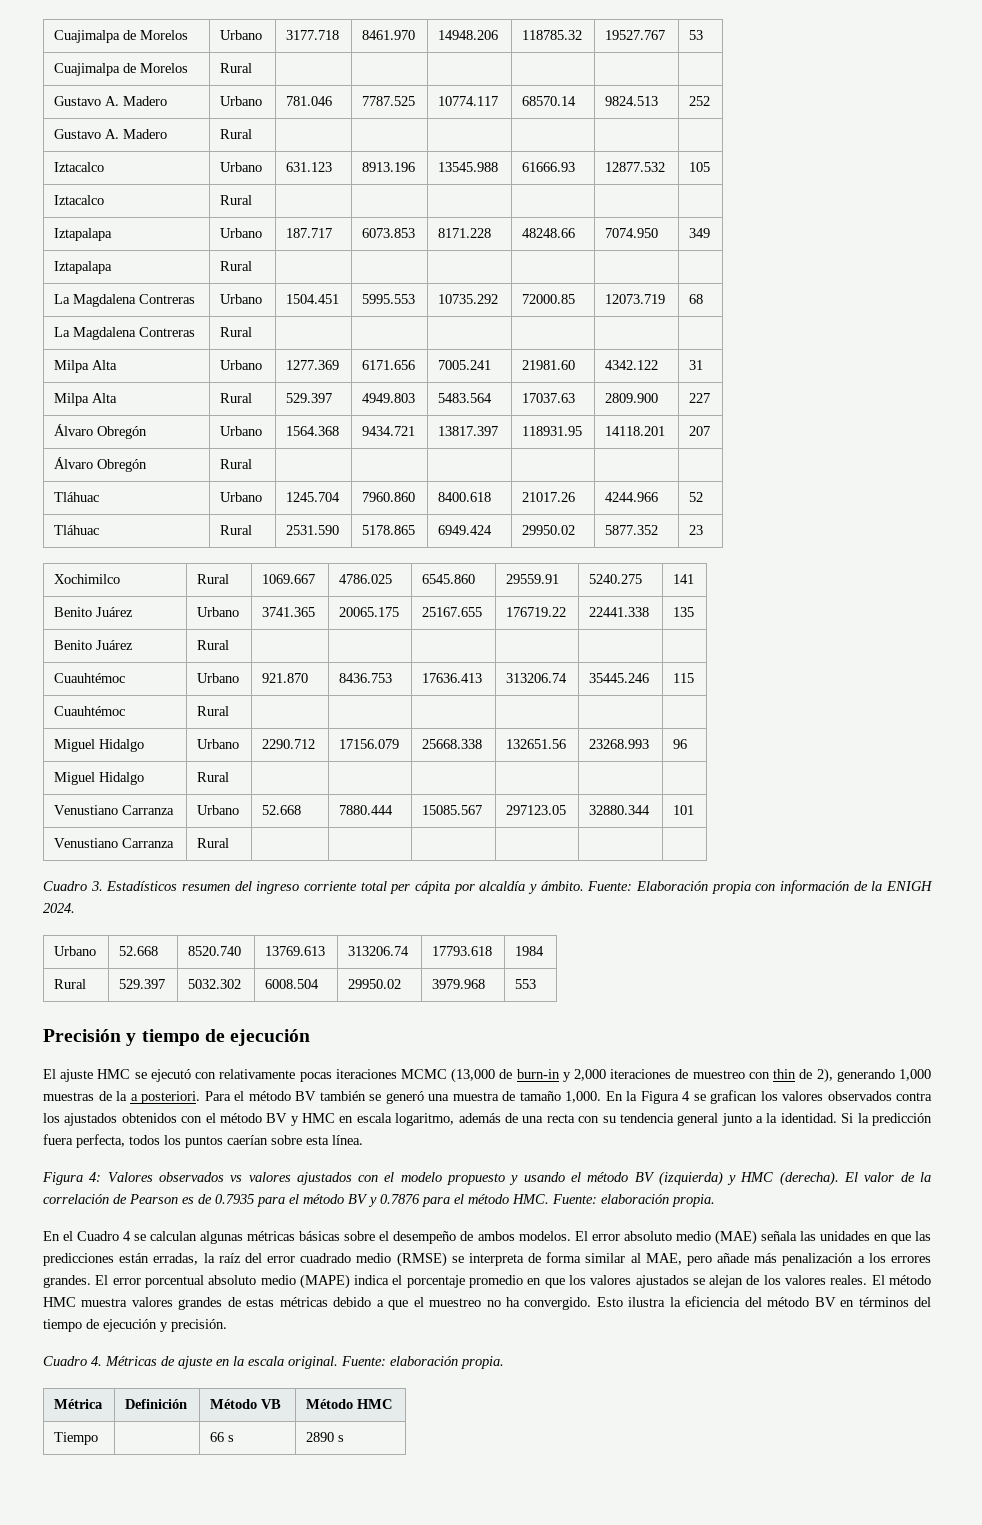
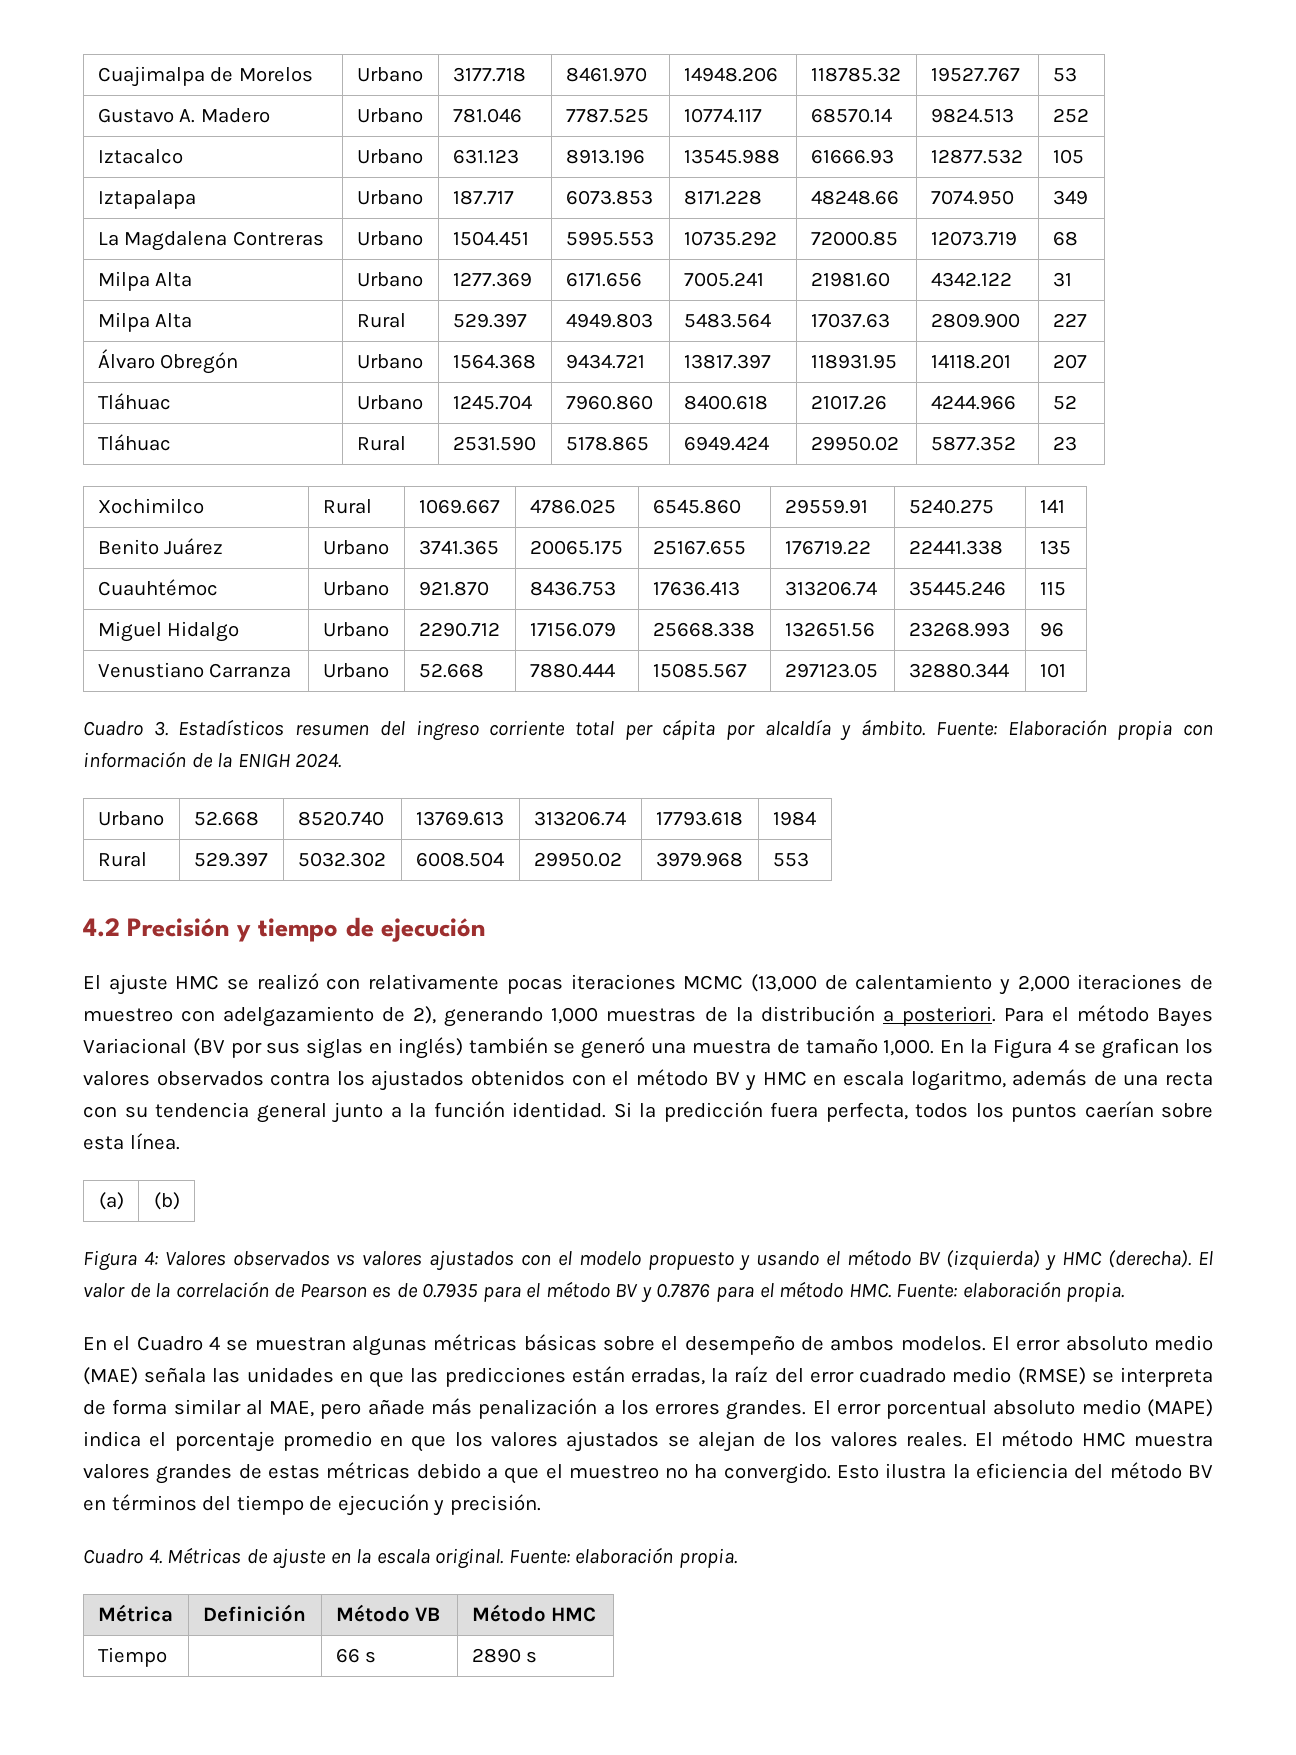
[54,63,189,76] [220,63,253,73] // Cuajimalpa de Morelos | Rural | | | | | | -> (1077, 74) none
[54,129,168,139] [220,129,253,139] // Gustavo A. Madero | Rural | | | | | | -> (1089, 115) none
[54,195,105,205] [220,195,253,205] // Iztacalco | Rural | | | | | | -> (1084, 156) none
[54,261,113,274] [220,261,253,271] // Iztapalapa | Rural | | | | | | -> (1088, 197) none
[54,327,196,340] [220,327,253,337] // La Magdalena Contreras | Rural | | | | | | -> (1078, 238) none
[54,457,148,472] [220,459,253,469] // Álvaro Obregón | Rural | | | | | | -> (1087, 361) none
[54,640,134,650] [197,640,230,650] // Benito Juárez | Rural | | | | | | -> (1071, 547) none
[54,706,126,716] [197,706,230,716] // Cuauhtémoc | Rural | | | | | | -> (1066, 589) none
[54,772,145,785] [197,772,230,782] // Miguel Hidalgo | Rural | | | | | | -> (1064, 629) none
[54,838,175,848] [197,838,230,848] // Venustiano Carranza | Rural | | | | | | -> (1066, 670) none
(537, 984) none -> [83,918,120,937] 4.2
[150,1069,191,1082] ejecutó -> [256,973,319,990] realizó
[516,1069,560,1079] burn-in -> [855,974,993,990] calentamiento
[773,1069,797,1079] thin -> [223,1006,375,1027] adelgazamiento
(127, 1096) none -> [760,1005,875,1022] distribución
[295,1091,316,1101] BV -> [1157,1008,1213,1027] [83,1037,463,1059] Bayes Variacional (BV por sus siglas en inglés)
(778, 1118) none -> [433,1101,505,1118] función
(363, 1140) none -> [98,1192,124,1210] [153,1192,180,1210] // (a) | (b)
[150,1231,198,1241] calculan -> [254,1337,346,1351] muestran

